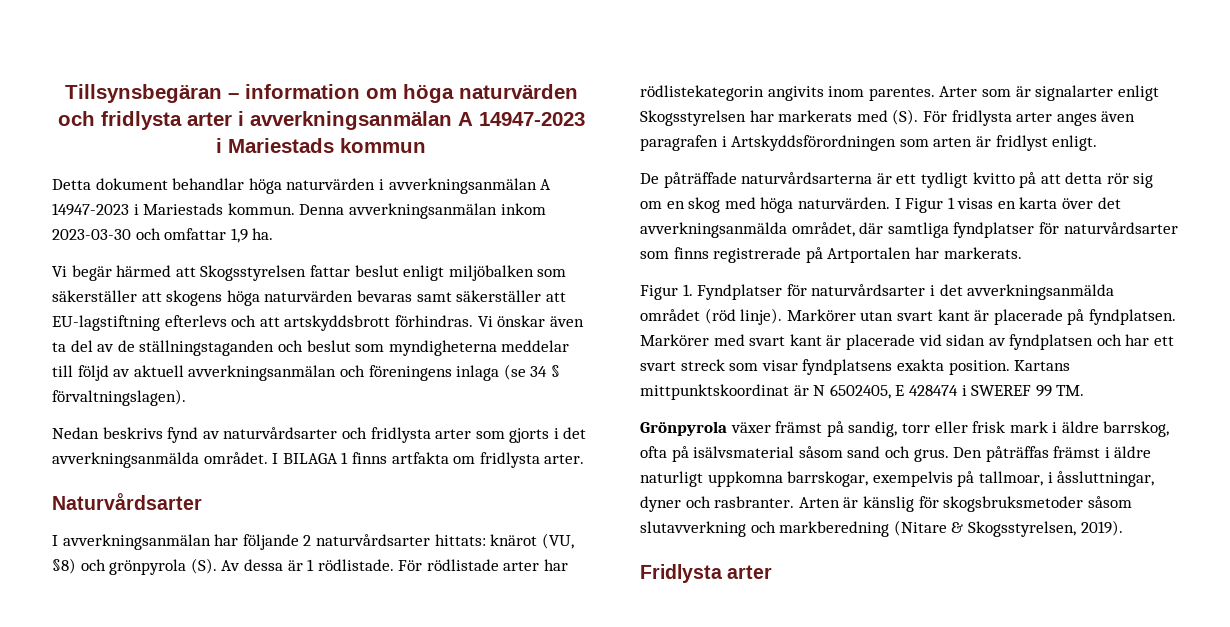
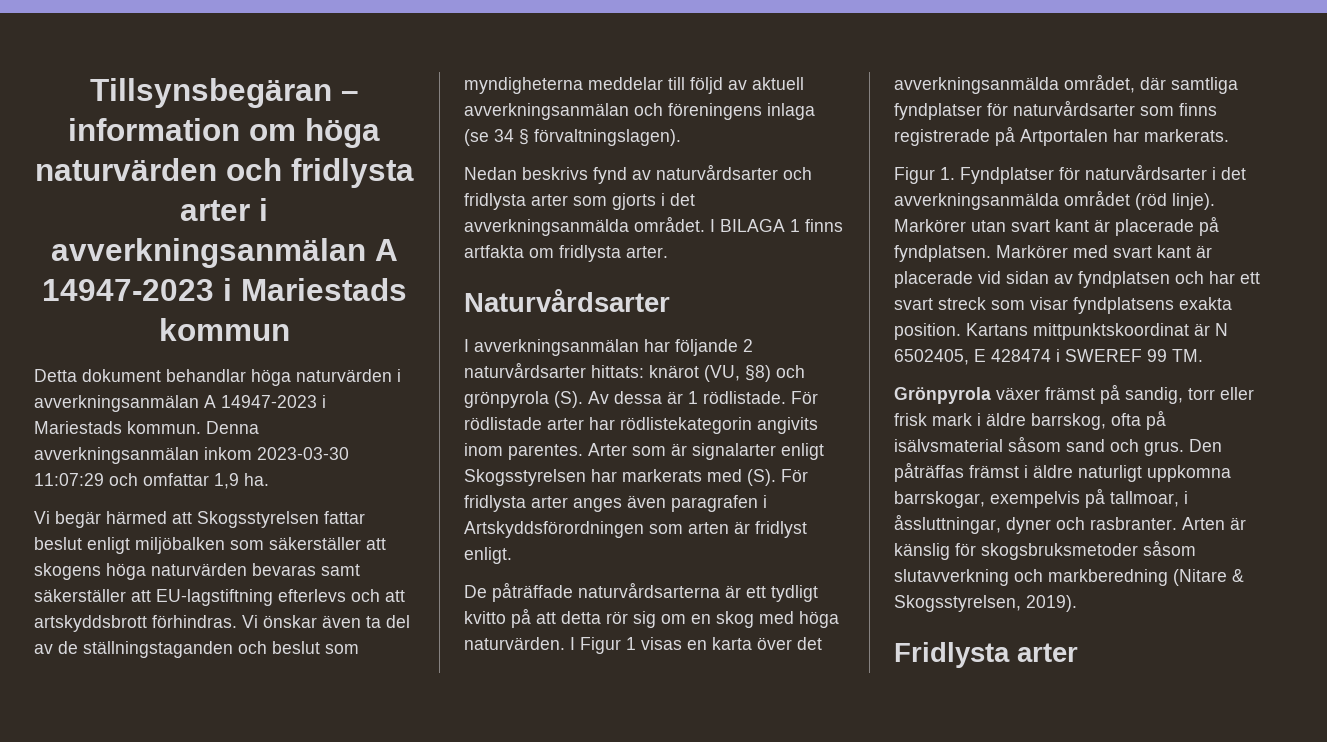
(131, 234) none -> [34,473,104,486] 11:07:29

